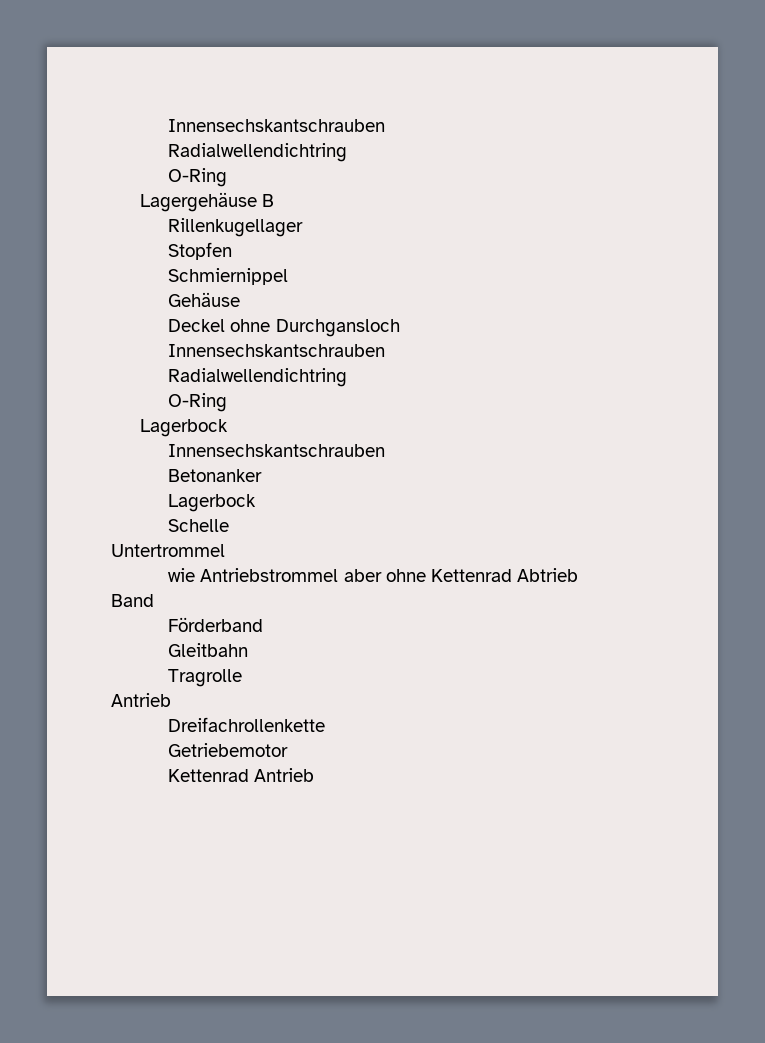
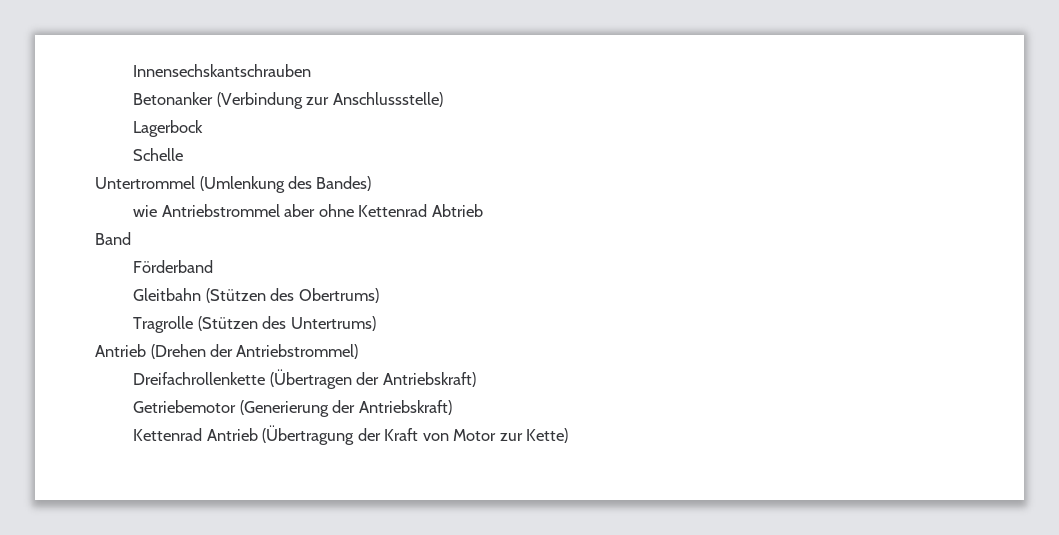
[168,119,386,132] [168,143,348,162] [168,168,228,187] [139,192,274,212] [168,218,304,237] [168,242,233,260] [168,268,289,285] [168,292,241,307] [168,319,400,337] [168,344,386,357] [168,368,348,387] [168,393,228,412] [139,419,228,437] [168,444,386,457] [168,469,263,482] Innensechskantschrauben // Radialwellendichtring // O-Ring // Lagergehäuse B // Rillenkugellager // Stopfen // Schmiernippel // Gehäuse // Deckel ohne Durchgansloch // Innensechskantschrauben // Radialwellendichtring // O-Ring // Lagerbock // Innensechskantschrauben // Betonanker -> [133,64,312,77] [133,92,443,109] Innensechskantschrauben // Betonanker (Verbindung zur Anschlussstelle)
(225, 550) none -> [199,176,372,193] (Umlenkung des Bandes)
[168,669,243,687] [110,693,171,707] [168,717,326,732] [168,743,289,757] [168,768,315,782] // Tragrolle // Antrieb // Dreifachrollenkette // Getriebemotor // Kettenrad Antrieb -> [205,288,379,303] [133,316,376,333] [95,344,359,359] [133,369,476,389] [133,400,452,417] [133,425,568,445] (Stützen des Obertrums) // Tragrolle (Stützen des Untertrums) // Antrieb (Drehen der Antriebstrommel) // Dreifachrollenkette (Übertragen der Antriebskraft) // Getriebemotor (Generierung der Antriebskraft) // Kettenrad Antrieb (Übertragung der Kraft von Motor zur Kette)

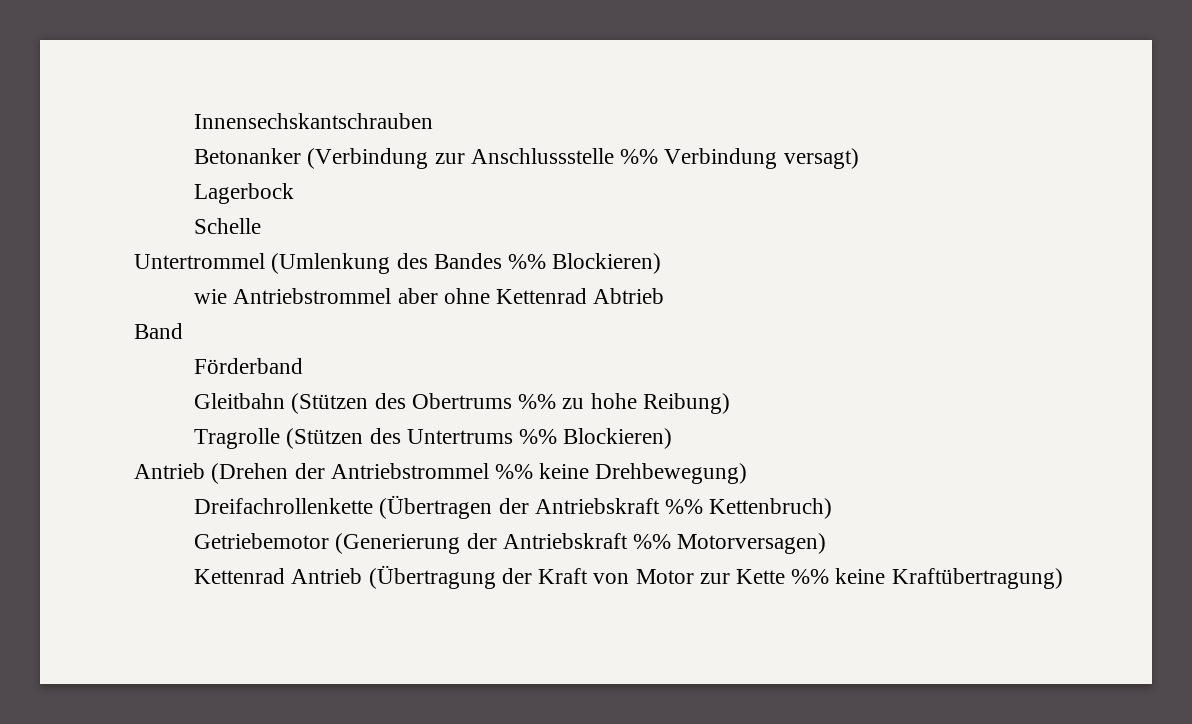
[332,92,443,107] Anschlussstelle) -> [470,148,859,169] Anschlussstelle %% Verbindung versagt)
[316,176,372,191] Bandes) -> [433,253,662,274] Bandes %% Blockieren)
[298,288,379,303] Obertrums) -> [411,393,730,414] Obertrums %% zu hohe Reibung)
[290,316,376,331] Untertrums) -> [406,428,673,449] Untertrums %% Blockieren)
[236,344,359,359] Antriebstrommel) -> [330,463,748,484] Antriebstrommel %% keine Drehbewegung)
[382,372,476,387] Antriebskraft) -> [534,498,833,519] Antriebskraft %% Kettenbruch)
[358,400,452,415] Antriebskraft) -> [502,533,827,554] Antriebskraft %% Motorversagen)
[525,428,568,443] Kette) -> [735,568,1063,589] Kette %% keine Kraftübertragung)

